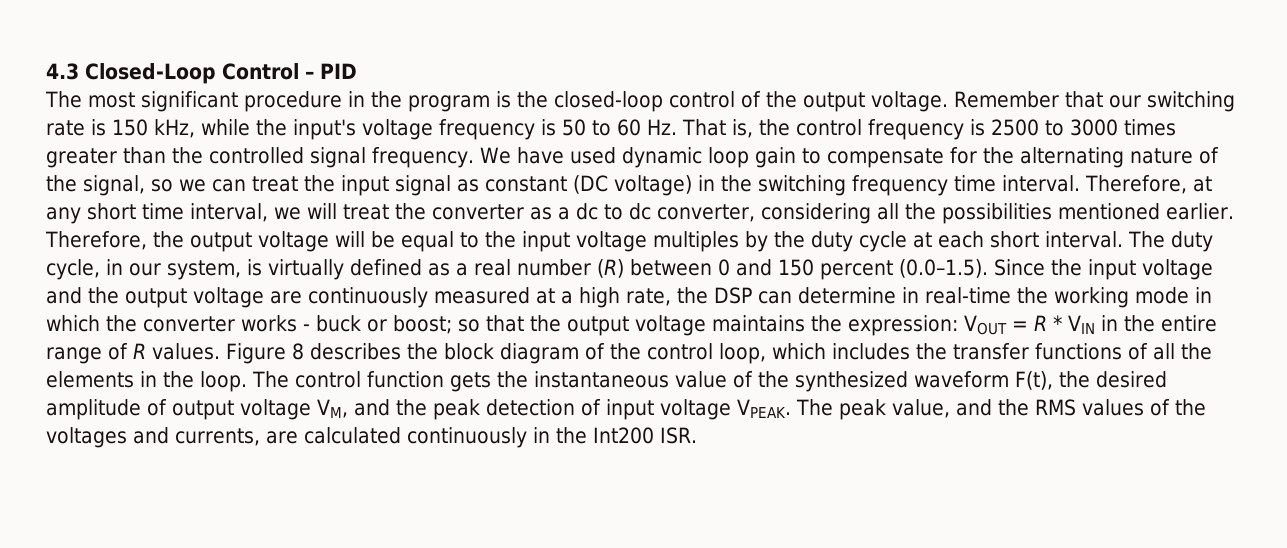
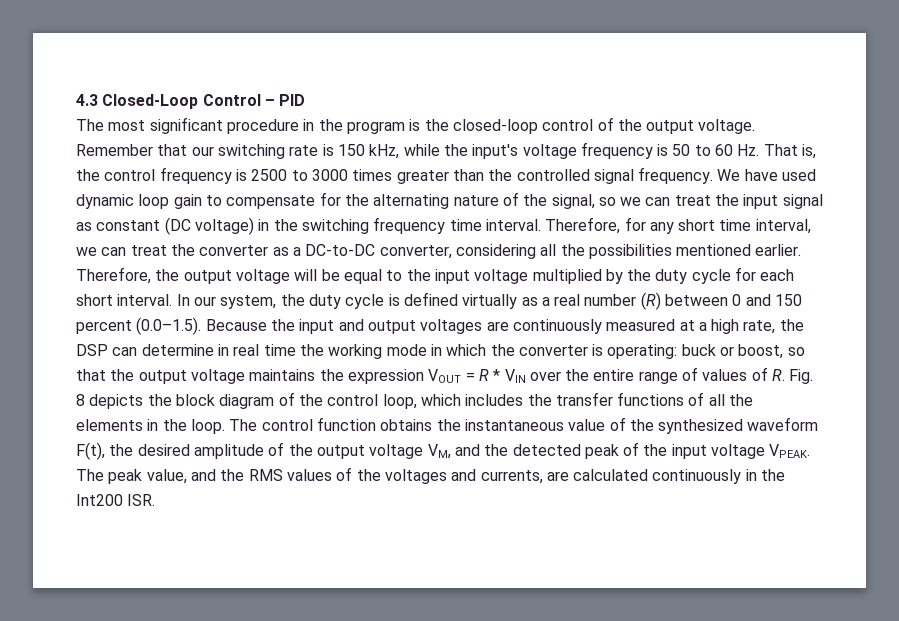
[1193,176,1212,192] at -> [624,217,646,231] for
[307,203,337,219] will -> [101,247,127,256] can
[576,203,651,220] dc to dc -> [305,244,376,256] DC-to-DC
[653,231,739,252] multiples -> [532,269,602,284] multiplied
[913,232,932,248] at -> [735,267,757,281] for
[1128,231,1213,252] [46,259,422,280] The duty cycle, in our system, is virtually defined -> [176,292,518,309] In our system, the duty cycle is defined virtually
[994,259,1213,280] [46,287,264,308] Since the input voltage and the output voltage -> [205,319,483,334] Because the input and output voltages
[925,287,1011,304] real-time -> [233,344,296,356] real time
[241,315,310,332] works - -> [592,344,678,359] is operating:
[393,315,452,334] boost; -> [738,344,784,359] boost,
[848,315,958,336] expression: -> [347,369,424,384] expression
[1101,315,1118,331] in -> [529,371,561,381] over
[133,343,401,364] R values. Figure 8 describes -> [702,367,814,384] [76,394,144,409] values of R. Fig. 8 depicts
[450,372,491,392] gets -> [380,419,433,431] obtains
(167, 407) none -> [288,444,313,456] the
[433,399,601,420] peak detection of -> [512,442,668,459] detected peak of the

